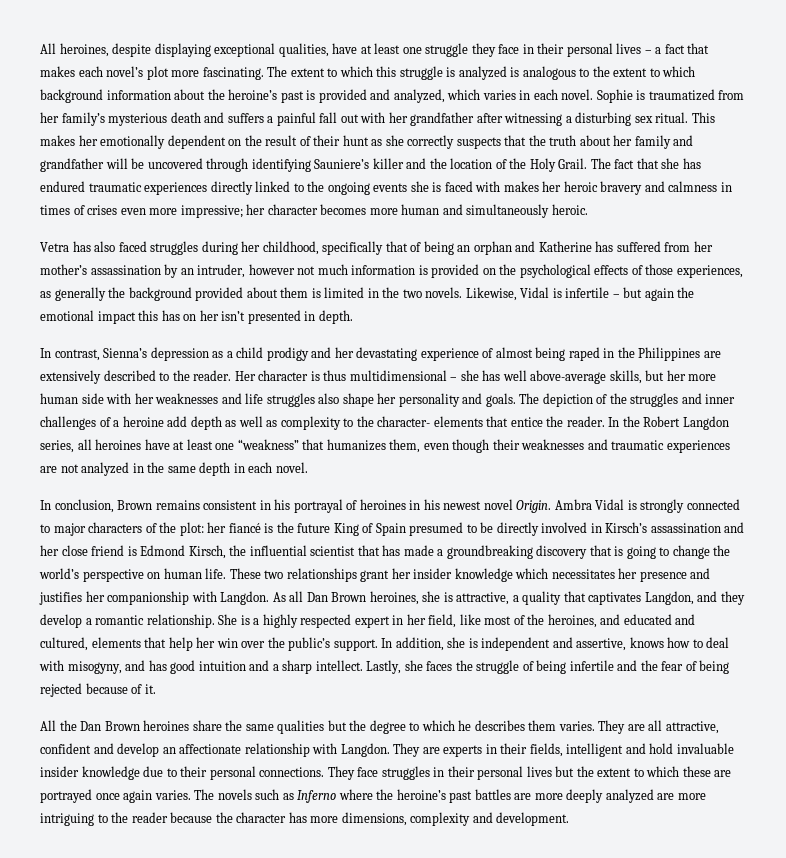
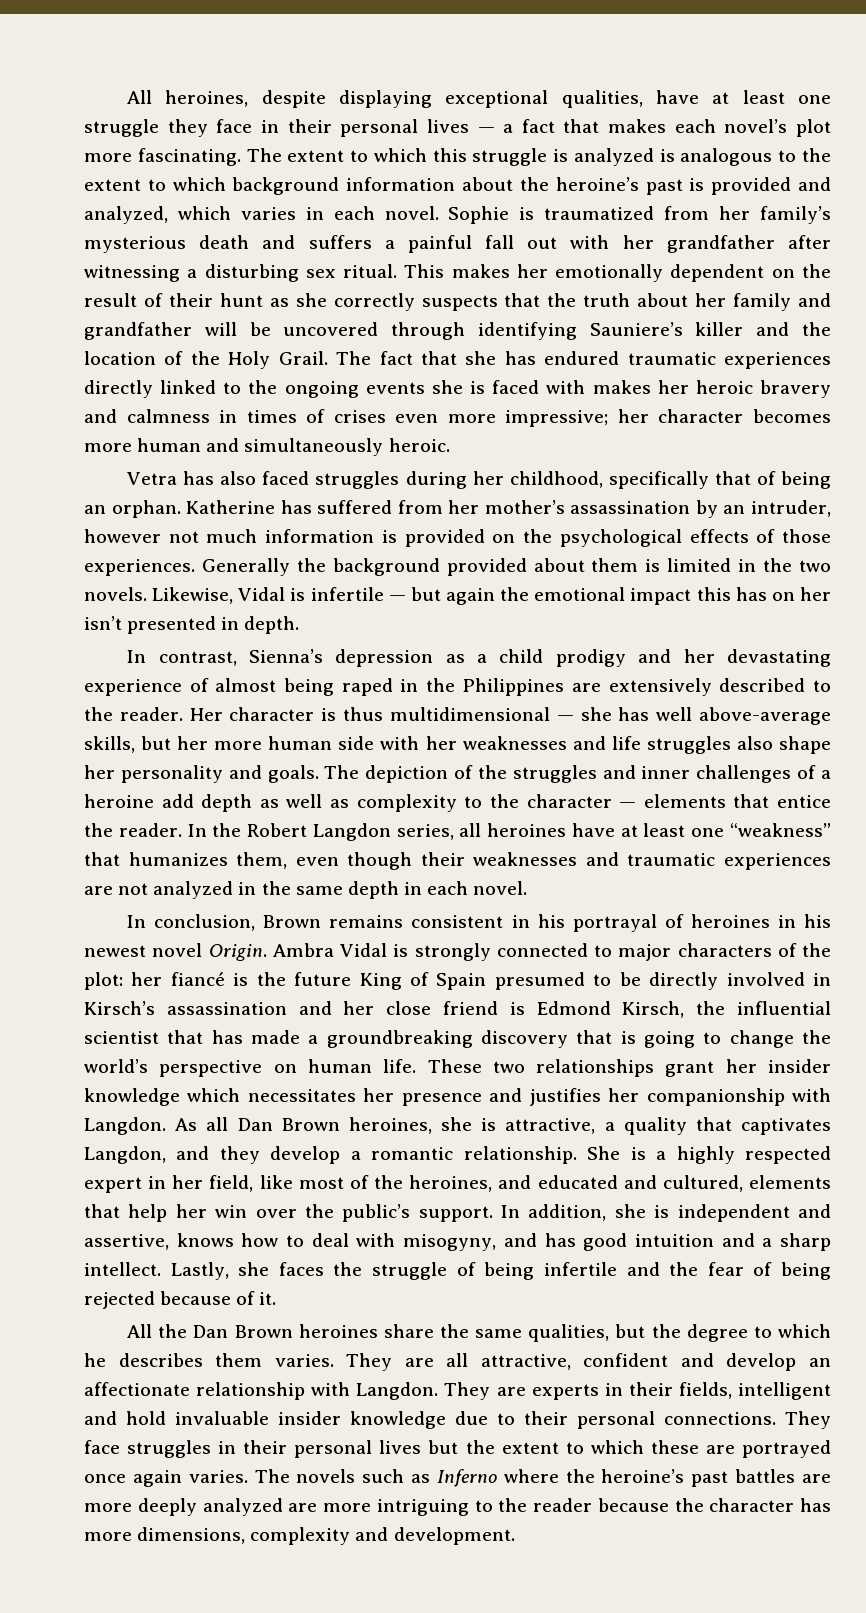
[644,50,652,54] – -> [477,127,495,133] —
[473,241,536,255] orphan and -> [111,500,181,518] orphan.
[676,265,743,278] [40,287,106,301] experiences, as generally -> [84,558,290,576] experiences. Generally
[612,294,620,298] – -> [388,595,406,601] —
[450,377,458,381] – -> [556,715,574,721] —
[377,416,431,427] character- -> [526,794,637,808] character —
[277,720,325,734] qualities -> [528,1324,610,1342] qualities,

